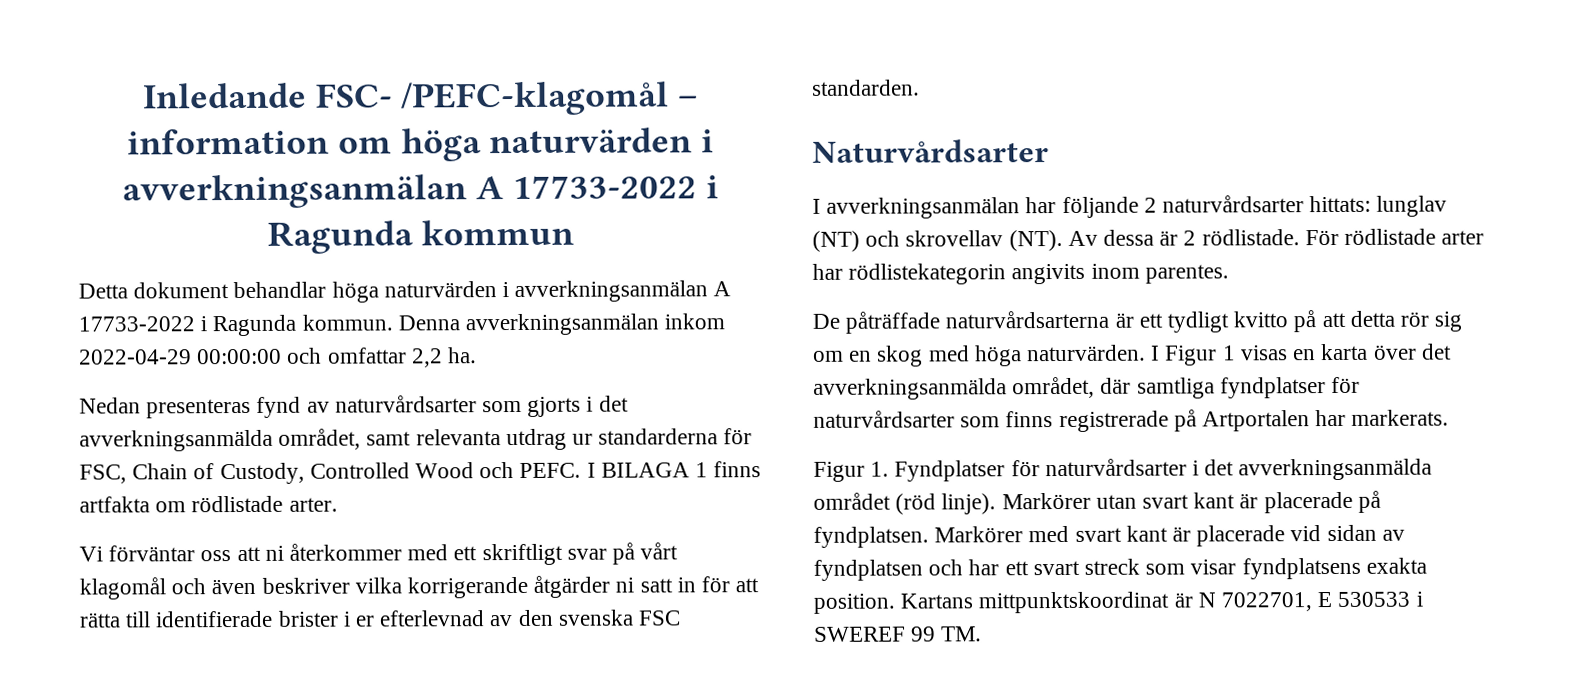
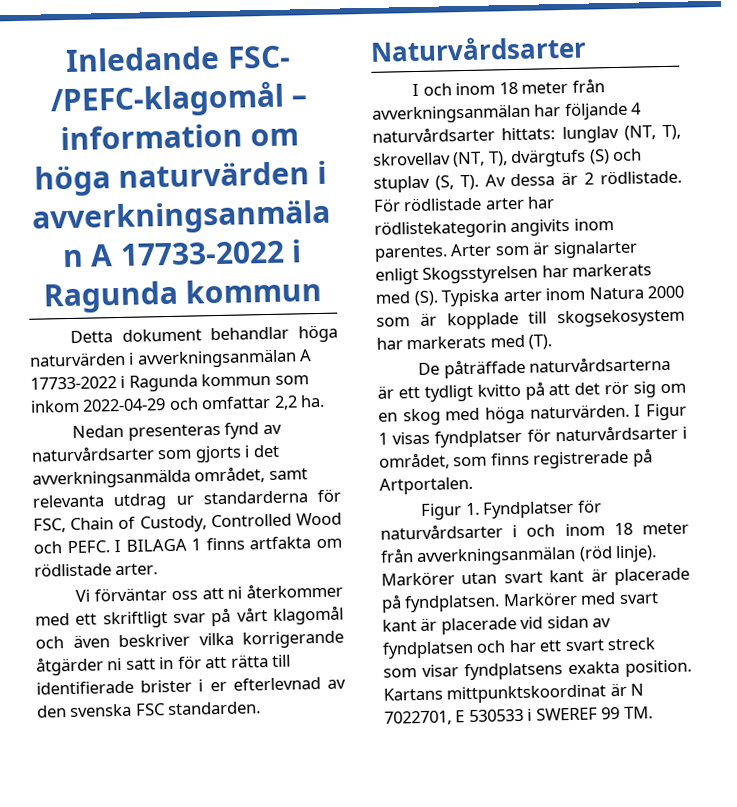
[301,313,660,336] kommun. Denna avverkningsanmälan -> [201,372,309,387] kommun som
[197,348,283,365] 00:00:00 -> (167, 405) none
(821, 206) none -> [422,78,605,96] och inom 18 meter från
[1143,197,1157,213] 2 -> [631,102,643,115] 4
[812,229,1063,252] (NT) och skrovellav (NT). -> [623,124,681,141] [372,148,643,168] [373,174,479,193] (NT, T), skrovellav (NT, T), dvärgtufs (S) och stuplav (S, T).
(1229, 274) none -> [450,240,638,259] [375,263,653,285] [375,285,684,307] [376,308,685,330] [376,334,553,350] Arter som är signalarter enligt Skogsstyrelsen har markerats med (S). Typiska arter inom Natura 2000 som är kopplade till skogsekosystem har markerats med (T).
[1349,310,1395,327] detta -> [574,382,601,395] det
[1293,343,1452,361] [813,376,1215,400] en karta över det avverkningsanmälda området, där samtliga -> (431, 438) none
(955, 419) none -> [682,426,687,439] [379,452,450,470] i området,
[1202,409,1450,432] Artportalen har markerats. -> [379,476,473,495] Artportalen.
[1204,458,1433,481] [813,492,891,510] det avverkningsanmälda området -> [526,522,689,537] [380,545,577,567] och inom 18 meter från avverkningsanmälan

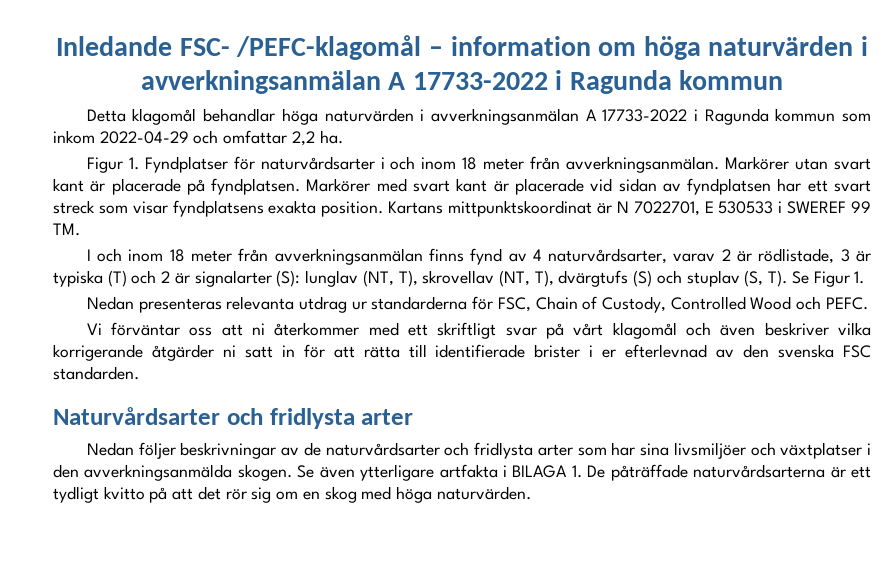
[121,328,202,342] dokument -> [132,108,197,125] klagomål
[72,422,282,441] [31,444,280,463] [32,466,308,489] Nedan presenteras fynd av naturvårdsarter som gjorts i det avverkningsanmälda området, samt -> [86,156,871,173] [53,178,871,195] [53,200,872,217] [53,223,80,236] [86,248,872,265] [53,270,865,287] [86,296,222,313] Figur 1. Fyndplatser för naturvårdsarter i och inom 18 meter från avverkningsanmälan. Markörer utan svart kant är placerade på fyndplatsen. Markörer med svart kant är placerade vid sidan av fyndplatsen har ett svart streck som visar fyndplatsens exakta position. Kartans mittpunktskoordinat är N 7022701, E 530533 i SWEREF 99 TM. // I och inom 18 meter från avverkningsanmälan finns fynd av 4 naturvårdsarter, varav 2 är rödlistade, 3 är typiska (T) och 2 är signalarter (S): lunglav (NT, T), skrovellav (NT, T), dvärgtufs (S) och stuplav (S, T). Se Figur 1. // Nedan presenteras
[114,536,342,553] [34,562,159,577] I BILAGA 1 finns artfakta om rödlistade arter. -> (868, 303) none
[412,78,605,97] [372,101,643,124] [372,124,681,144] [372,148,643,168] [373,169,682,193] [373,196,556,212] [374,218,614,239] [374,240,638,262] [375,263,653,285] [375,285,684,307] [376,308,685,330] [376,334,553,350] // I och inom 18 meter från avverkningsanmälan har följande 4 naturvårdsarter hittats: lunglav (NT, T), skrovellav (NT, T), dvärgtufs (S) och stuplav (S, T). Av dessa är 2 rödlistade. För rödlistade arter har rödlistekategorin angivits inom parentes. Arter som är signalarter enligt Skogsstyrelsen har markerats med (S). Typiska arter inom Natura 2000 som är kopplade till skogsekosystem har markerats med (T). // -> [226,408,414,429] [86,442,872,459] [53,464,582,481] och fridlysta arter // Nedan följer beskrivningar av de naturvårdsarter och fridlysta arter som har sina livsmiljöer och växtplatser i den avverkningsanmälda skogen. Se även ytterligare artfakta i BILAGA 1.
[634,403,687,421] [378,424,687,448] [379,448,653,470] [379,476,473,495] [421,499,602,520] [380,522,689,540] [380,545,658,567] [381,567,690,586] [381,591,659,613] [382,615,612,635] [382,637,656,659] [383,659,692,681] [383,682,645,704] [384,706,653,726] I Figur 1 visas fyndplatser för naturvårdsarter i området, som finns registrerade på Artportalen. // Figur 1. Fyndplatser för naturvårdsarter i och inom 18 meter från avverkningsanmälan (röd linje). Markörer utan svart kant är placerade på fyndplatsen. Markörer med svart kant är placerade vid sidan av fyndplatsen och har ett svart streck som visar fyndplatsens exakta position. Kartans mittpunktskoordinat är N 7022701, E 530533 i SWEREF 99 TM. -> (531, 493) none

